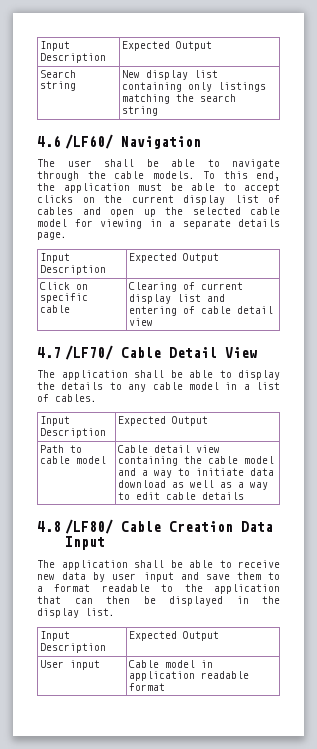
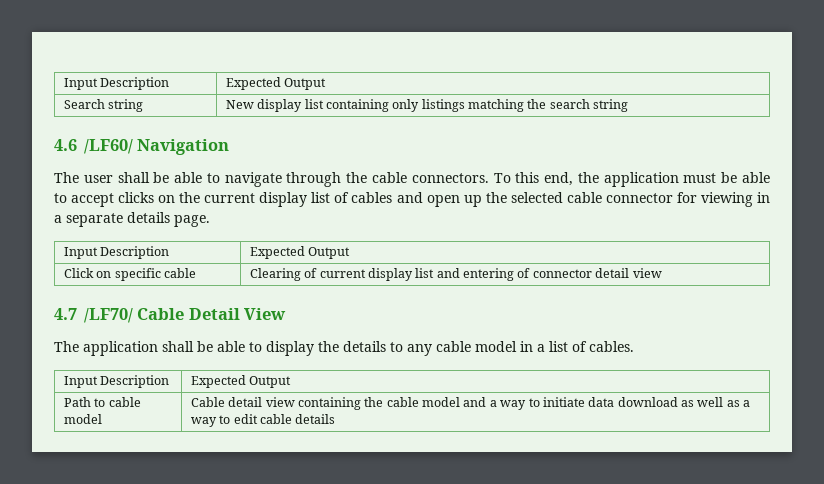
[152,171,195,179] models. -> [411,173,489,183] connectors.
[37,219,67,227] model -> [605,193,673,203] connector
[201,306,232,314] cable -> [532,269,592,278] connector
[37,519,274,534] [65,536,106,550] [37,560,280,570] [37,572,280,582] [37,584,280,594] [37,596,280,606] [37,608,115,618] [40,631,71,641] [40,643,107,653] [129,631,220,641] [40,660,101,670] [129,660,214,668] [129,671,250,681] [129,683,166,691] // 4.8 /LF80/ Cable Creation Data Input // The application shall be able to receive new data by user input and save them to a format readable to the application that can then be displayed in the display list. // Input Description | Expected Output // User input | Cable model in application readable format -> (336, 419) none

